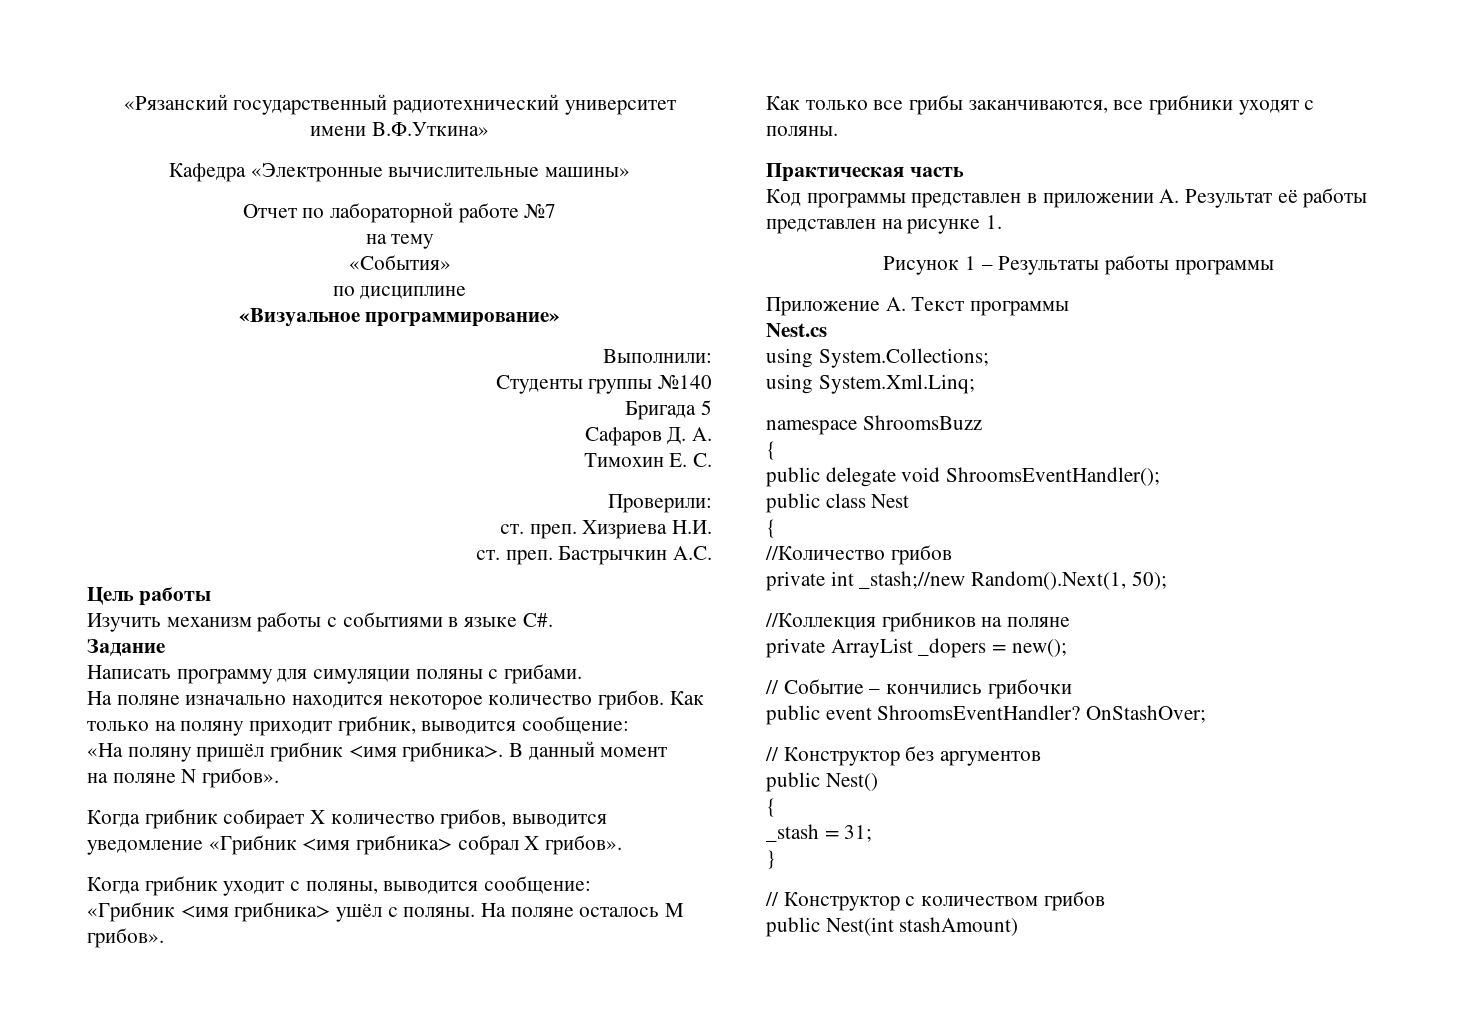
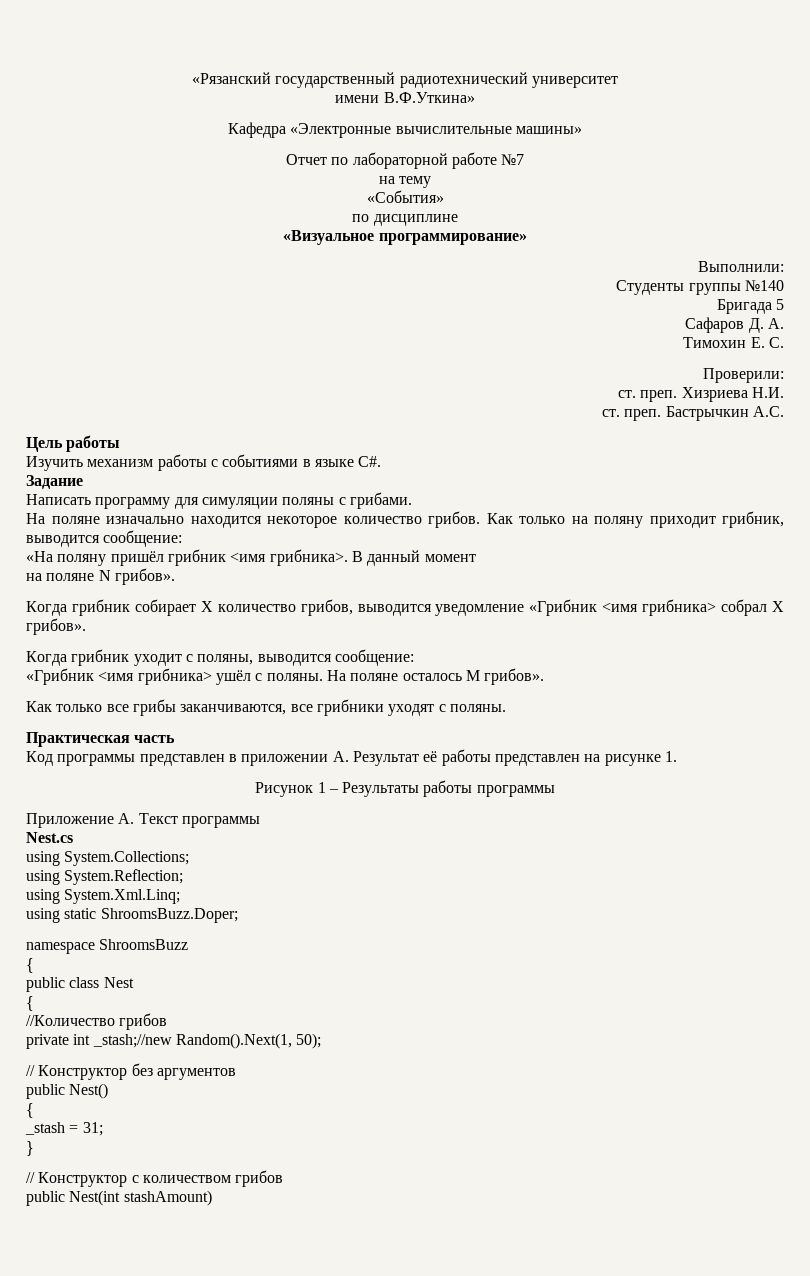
(989, 358) none -> [26,869,184,885] // using System.Reflection;
(975, 384) none -> [26,908,238,923] // using static ShroomsBuzz.Doper;
[766,467,1161,487] // public delegate void ShroomsEventHandler(); -> (34, 965) none
[765,612,1071,632] [766,638,1067,658] [765,679,1072,699] [766,705,1207,725] // //Коллекция грибников на поляне // private ArrayList _dopers = new(); // // Событие – кончились грибочки // public event ShroomsEventHandler? OnStashOver; -> (322, 1041) none

